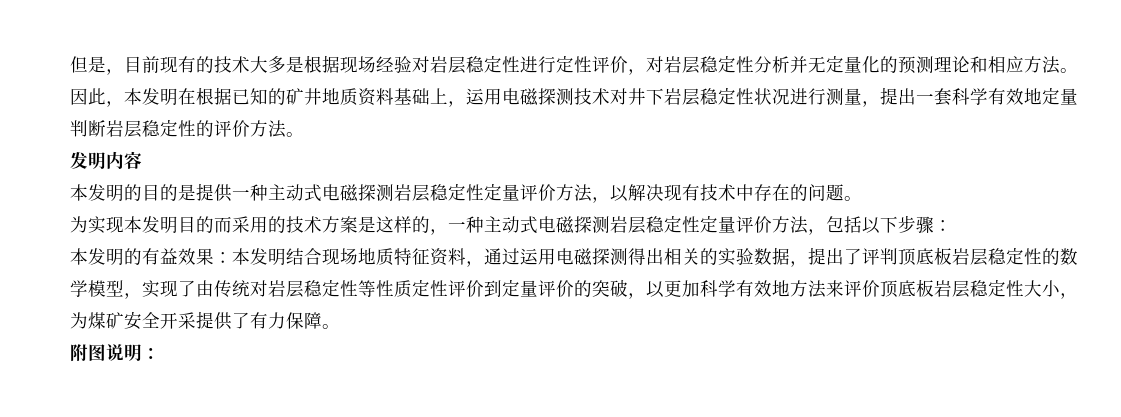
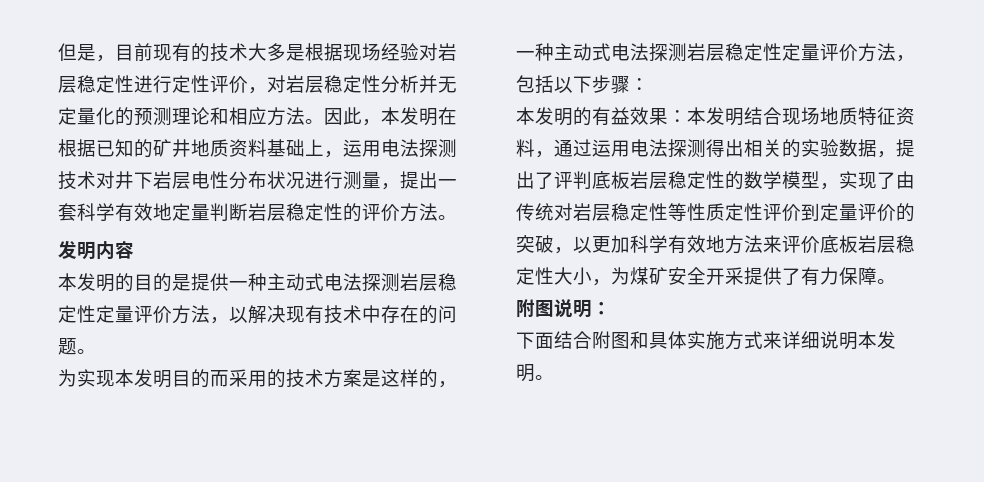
[520,88,539,106] 磁 -> [400,139,419,157] 法
[700,87,754,105] 稳定性 -> [191,171,267,189] 电性分布
[340,184,359,202] 磁 -> [343,273,362,291] 法
[556,216,575,234] 磁 -> [630,43,649,61] 法
[574,248,593,266] 磁 -> [649,139,668,157] 法
[898,248,916,266] 顶 -> (592, 180) none
[880,280,898,298] 顶 -> (820, 244) none
(160, 353) none -> [516,331,896,350] [516,364,554,382] // 下面结合附图和具体实施方式来详细说明本发明。

